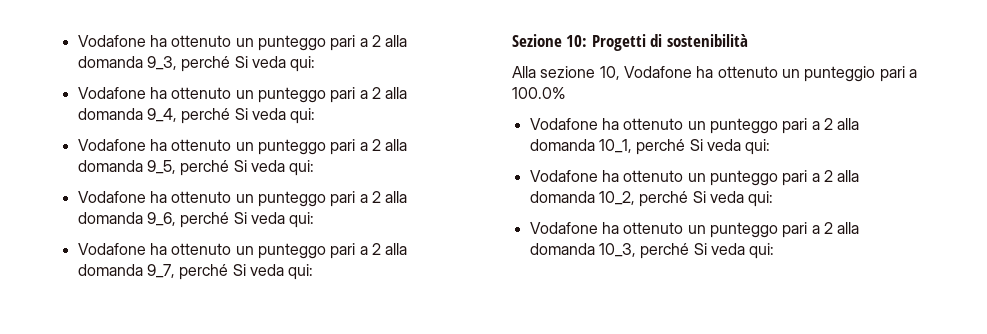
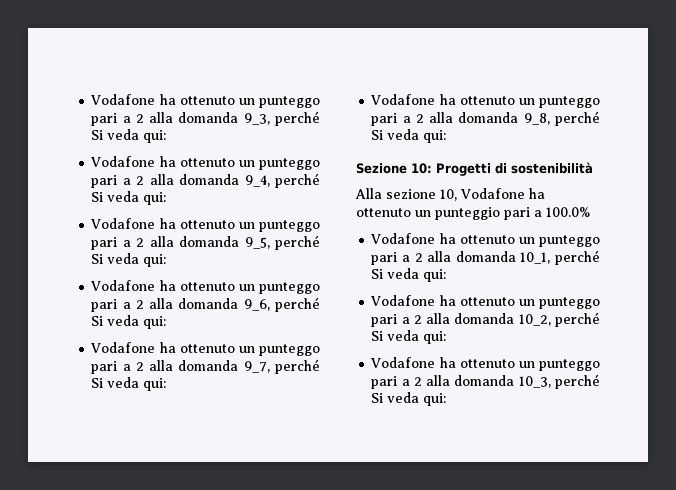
(314, 272) none -> [371,94,600,108] [371,111,600,126] [371,129,447,143] // Vodafone ha ottenuto un punteggo pari a 2 alla domanda 9_8, perché Si veda qui:

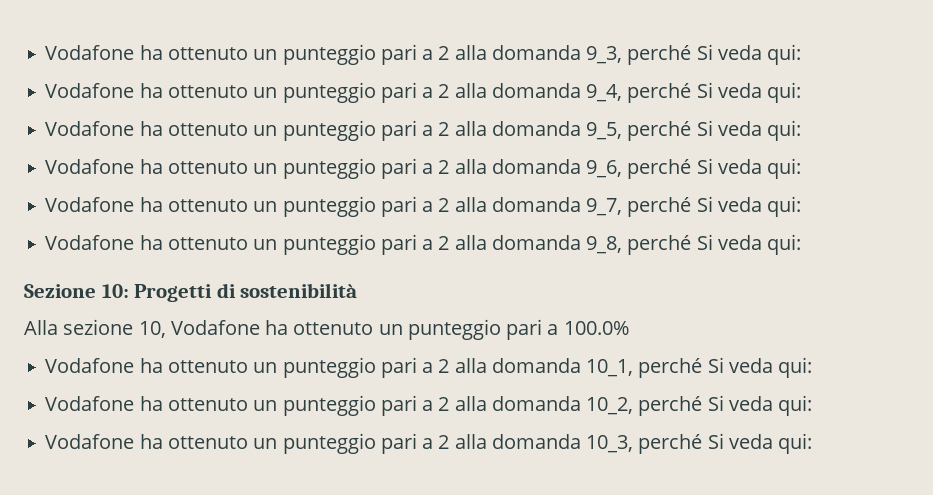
[91,94,320,108] Vodafone ha ottenuto un punteggo -> [45,44,376,65] Vodafone ha ottenuto un punteggio
[259,158,320,170] punteggo -> [282,82,376,103] punteggio
[259,220,320,232] punteggo -> [282,120,376,141] punteggio
[259,282,320,294] punteggo -> [282,158,376,179] punteggio
[259,344,320,356] punteggo -> [282,196,376,217] punteggio
[539,96,600,108] punteggo -> [282,234,376,255] punteggio
[539,235,600,247] punteggo -> [282,357,376,378] punteggio
[539,297,600,309] punteggo -> [282,395,376,416] punteggio
[539,359,600,371] punteggo -> [282,433,376,454] punteggio

